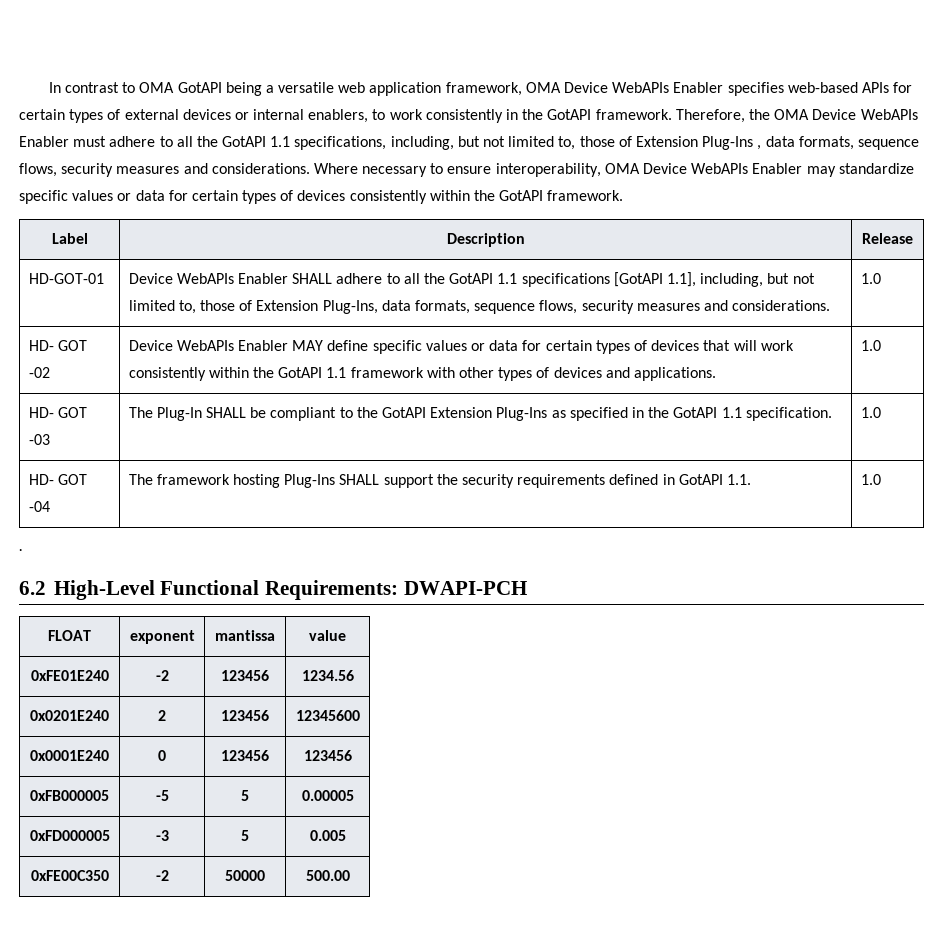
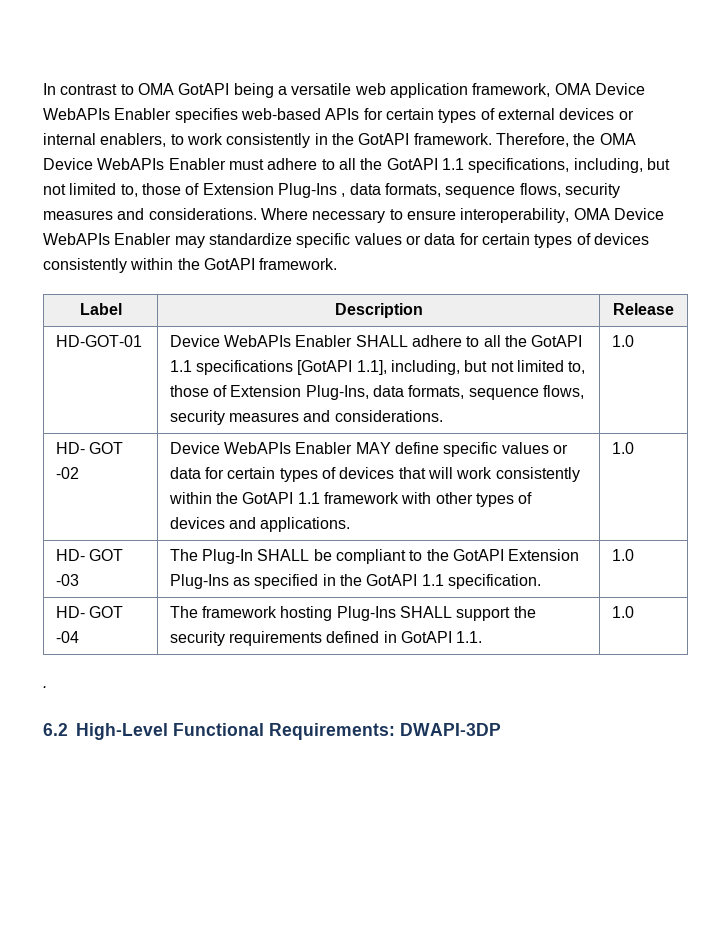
[403,581,527,595] [48,630,91,641] [129,630,195,644] [214,630,275,641] [309,630,346,641] [30,670,109,681] [155,670,169,681] [220,670,269,681] [301,670,354,681] [30,710,109,721] [157,710,166,721] [220,710,269,721] [295,710,360,721] [30,750,109,761] [157,750,166,761] [220,750,269,761] [303,750,352,761] [30,790,109,801] [155,790,169,801] [240,790,249,801] [301,790,354,801] [29,830,110,841] [155,830,169,841] [240,830,249,841] [309,830,346,841] [30,870,109,881] [155,870,169,881] [224,870,265,881] [305,870,350,881] DWAPI-PCH // FLOAT | exponent | mantissa | value // 0xFE01E240 | -2 | 123456 | 1234.56 // 0x0201E240 | 2 | 123456 | 12345600 // 0x0001E240 | 0 | 123456 | 123456 // 0xFB000005 | -5 | 5 | 0.00005 // 0xFD000005 | -3 | 5 | 0.005 // 0xFE00C350 | -2 | 50000 | 500.00 -> [400,723,501,736] DWAPI-3DP

